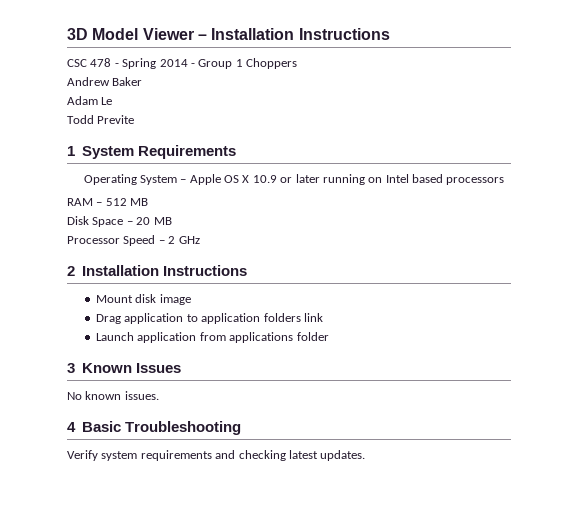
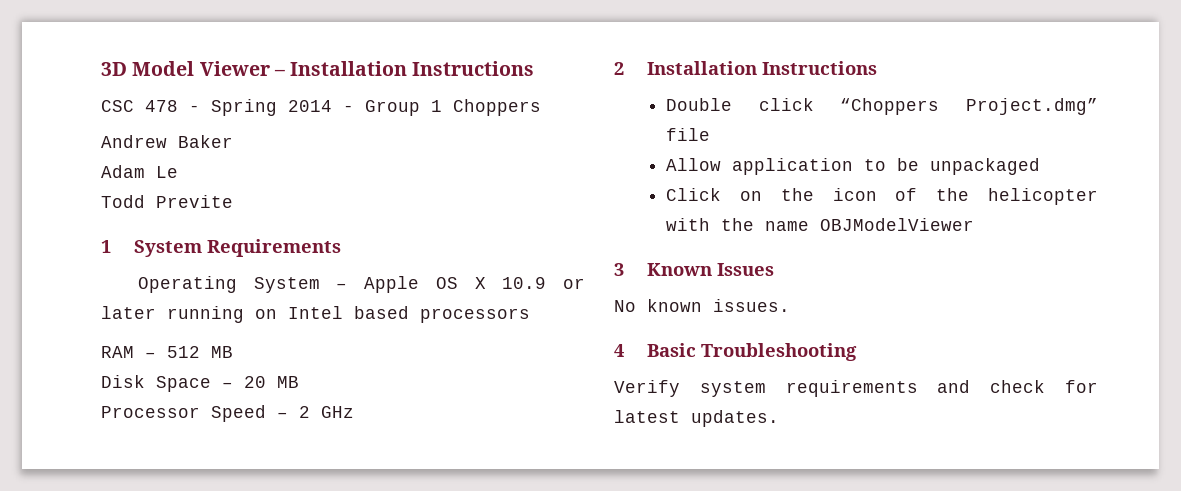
[96,294,191,305] [96,313,323,324] [96,332,329,343] Mount disk image // Drag application to application folders link // Launch application from applications folder -> [666,98,1098,115] [666,128,711,141] [666,158,1041,175] [666,188,1098,205] [666,218,975,231] Double click “Choppers Project.dmg” file // Allow application to be unpackaged // Click on the icon of the helicopter with the name OBJModelViewer
[238,450,286,461] checking -> [990,380,1098,393] check for

